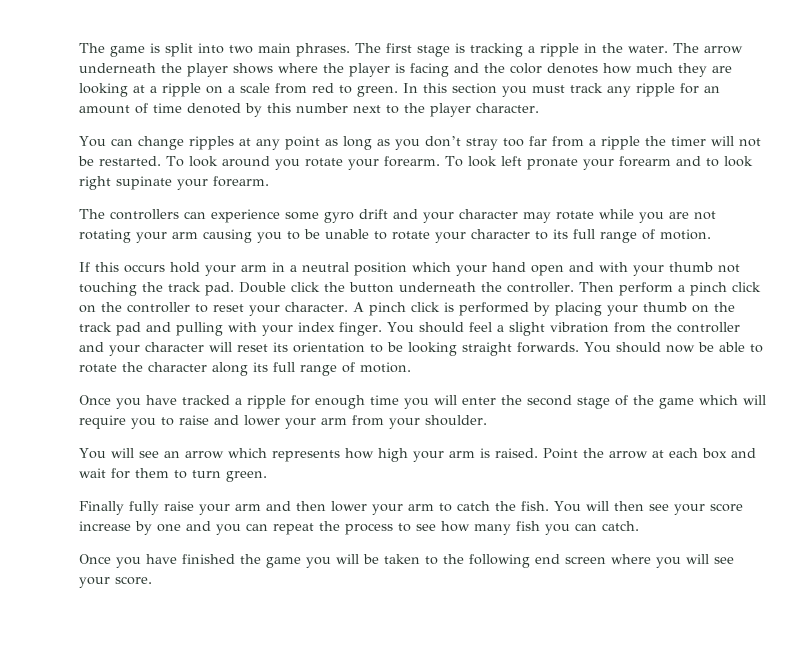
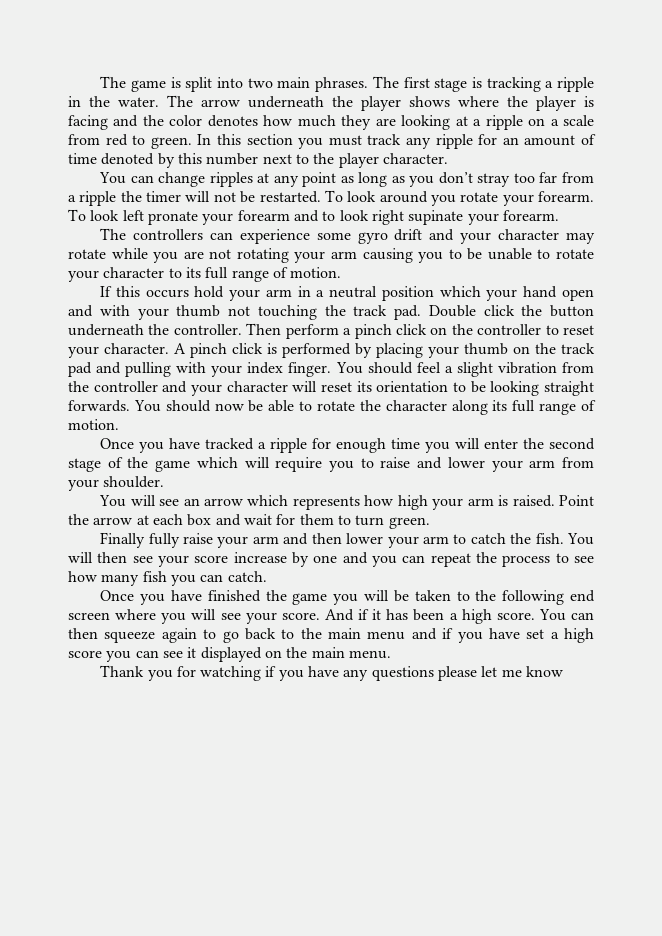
(152, 580) none -> [324,609,594,624] [68,628,594,643] [68,647,391,662] [100,665,564,681] And if it has been a high score. You can then squeeze again to go back to the main menu and if you have set a high score you can see it displayed on the main menu. // Thank you for watching if you have any questions please let me know

